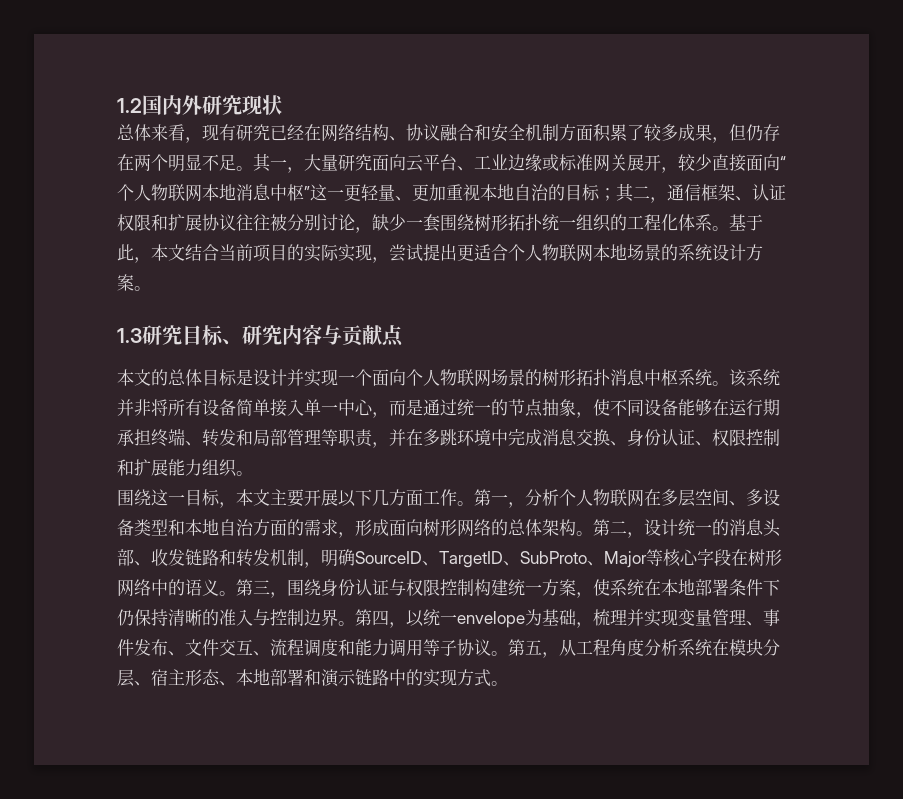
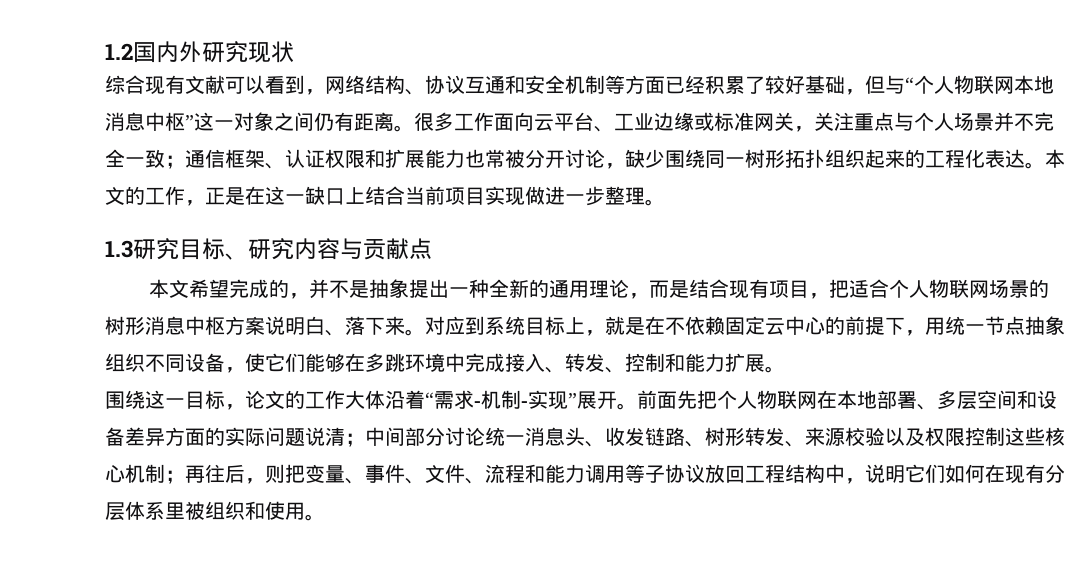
[117,124,321,143] 总体来看，现有研究已经在 -> [105,75,325,95] 综合现有文献可以看到，
[440,124,474,142] 融合 -> [465,76,505,94] 互通
[559,124,780,143] [117,153,372,173] 方面积累了较多成果，但仍存在两个明显不足。其一，大量研究 -> [605,75,1054,95] [105,112,494,132] 等方面已经积累了较好基础，但与“个人物联网本地消息中枢”这一对象之间仍有距离。很多工作
[627,154,786,173] [117,183,667,203] 展开，较少直接面向“个人物联网本地消息中枢”这一更轻量、更加重视本地自治的目标；其二， -> [794,112,1054,132] [105,149,185,169] ，关注重点与个人场景并不完全一致；
[202,214,763,233] [117,244,763,263] [117,274,134,291] 协议往往被分别讨论，缺少一套围绕树形拓扑统一组织的工程化体系。基于此，本文结合当前项目的实际实现，尝试提出更适合个人物联网本地场景的系统设计方案 -> [425,149,1065,169] [105,186,645,206] 能力也常被分开讨论，缺少围绕同一树形拓扑组织起来的工程化表达。本文的工作，正是在这一缺口上结合当前项目实现做进一步整理
[151,369,406,387] 的总体目标是设计并实现一个面向 -> [188,279,889,299] 希望完成的，并不是抽象提出一种全新的通用理论，而是结合现有项目，把适合
[576,369,780,387] [117,399,508,418] 拓扑消息中枢系统。该系统并非将所有设备简单接入单一中心，而是通过统一的 -> [145,316,985,336] 消息中枢方案说明白、落下来。对应到系统目标上，就是在不依赖固定云中心的前提下，用统一
[576,399,610,418] ，使 -> [105,353,145,372] 组织
[678,399,780,416] [117,428,780,448] [117,459,253,477] [117,489,780,508] [117,519,781,538] [117,549,782,568] [117,579,780,598] [117,609,780,628] [117,639,338,657] 能够在运行期承担终端、转发和局部管理等职责，并在多跳环境中完成消息交换、身份认证、权限控制和扩展能力组织。 // 围绕这一目标，本文主要开展以下几方面工作。第一，分析个人物联网在多层空间、多设备类型和本地自治方面的需求，形成面向树形网络的总体架构。第二，设计统一的消息头部、收发链路和转发机制，明确SourceID、TargetID、SubProto、Major等核心字段在树形网络中的语义。第三，围绕身份认证与权限控制构建统一方案，使系统在本地部署条件下仍保持清晰的准入与控制边界。第四，以统一envelope为基础，梳理并实现变量管理、事件发布、文件交互、流程调度 -> [225,353,785,373] [105,390,1057,410] [105,427,1065,447] [105,464,525,484] ，使它们能够在多跳环境中完成接入、转发、控制和能力扩展。 // 围绕这一目标，论文的工作大体沿着“需求-机制-实现”展开。前面先把个人物联网在本地部署、多层空间和设备差异方面的实际问题说清；中间部分讨论统一消息头、收发链路、树形转发、来源校验以及权限控制这些核心机制；再往后，则把变量、事件、文件、流程
[491,639,780,658] [117,669,491,687] 。第五，从工程角度分析系统在模块分层、宿主形态、本地部署和演示链路中的实现方式 -> [705,464,1065,484] [105,501,305,521] 放回工程结构中，说明它们如何在现有分层体系里被组织和使用

